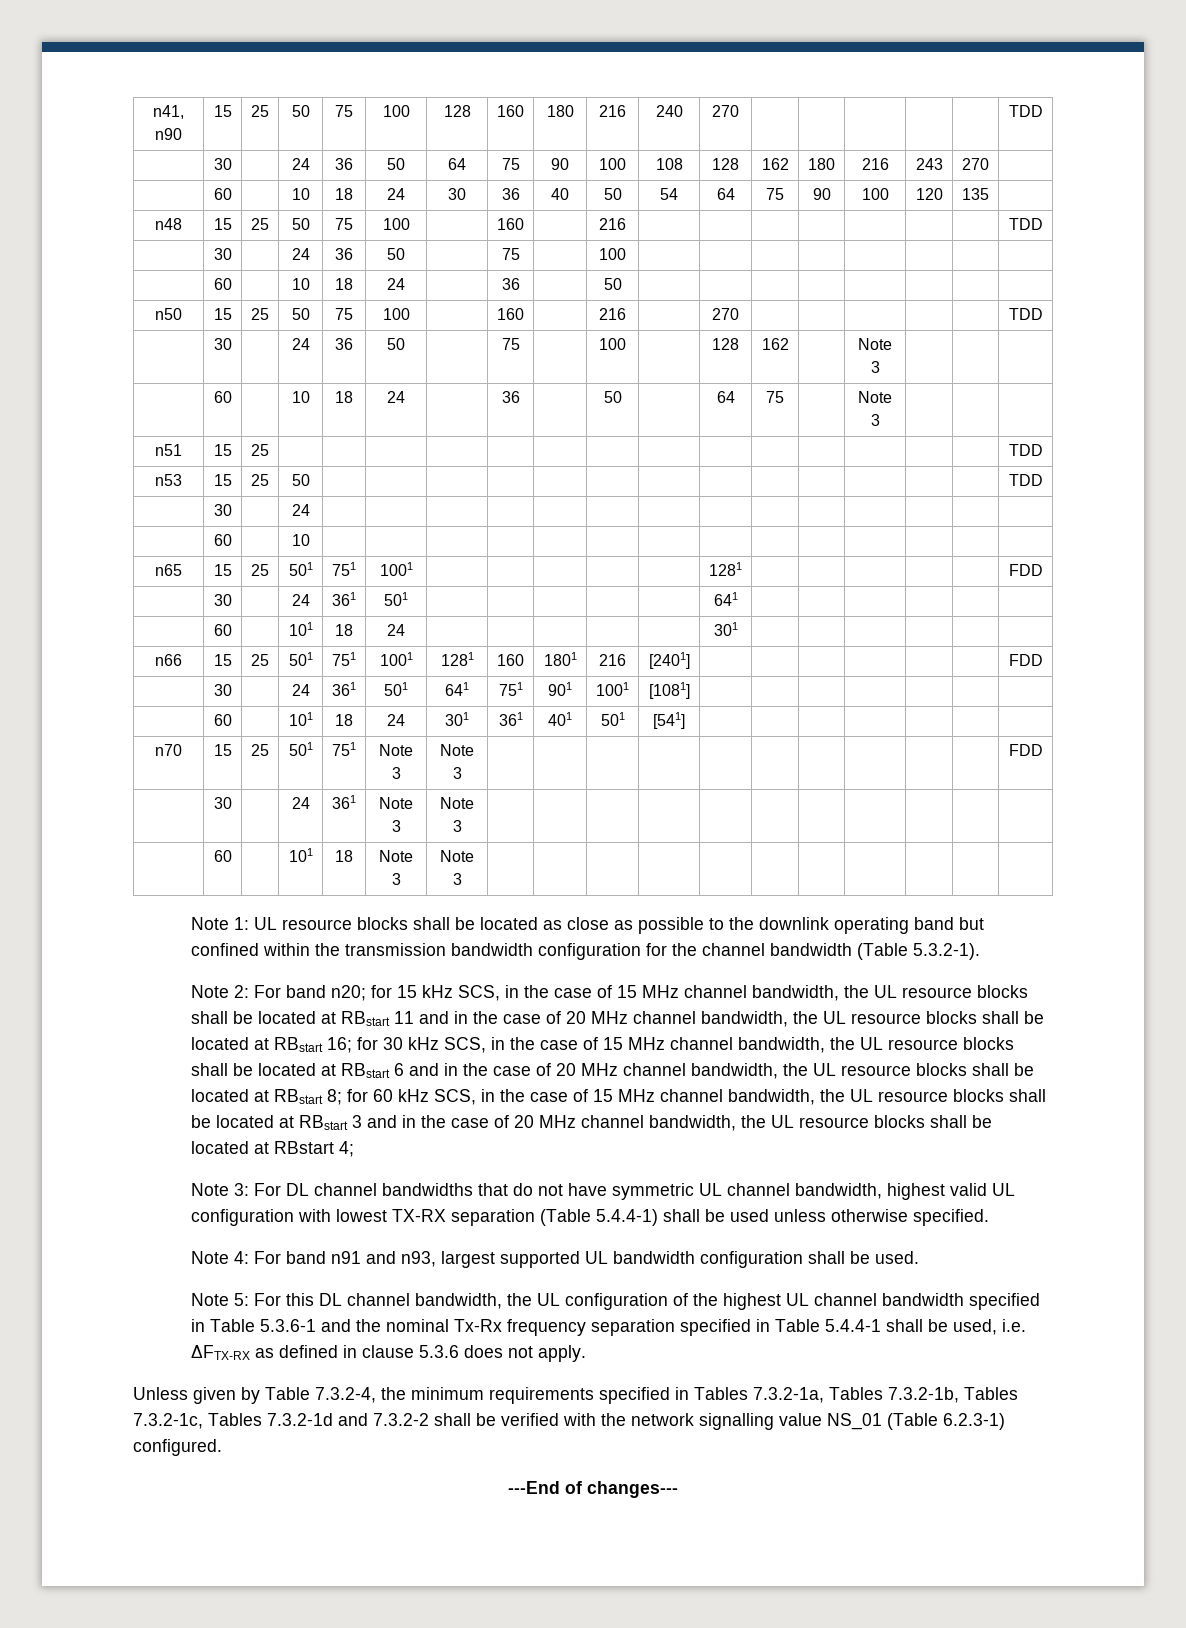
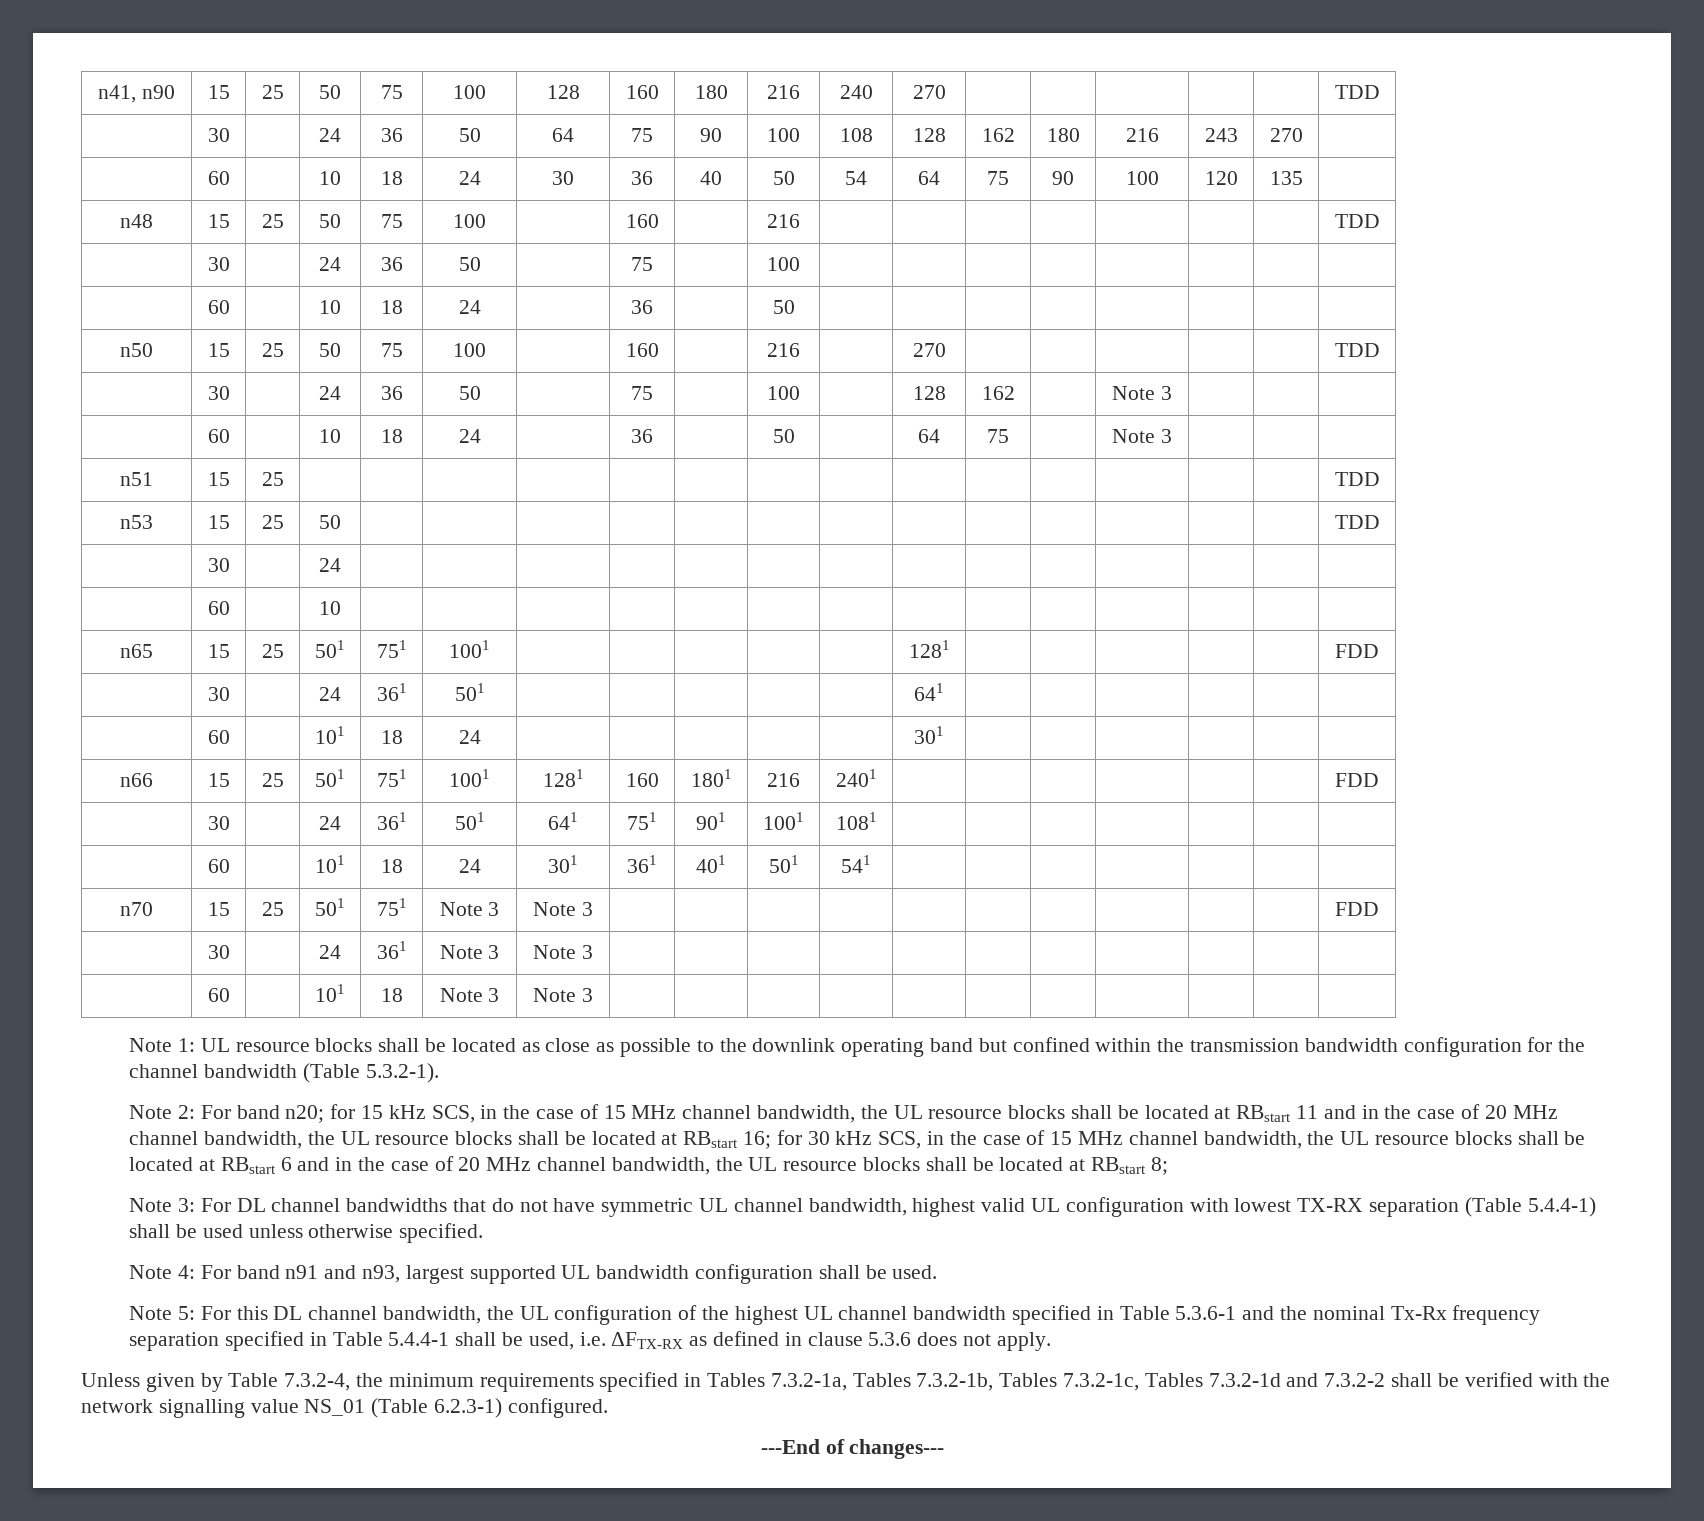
[648,652,690,669] [2401] -> [835,769,877,787] 2401
[648,682,690,699] [1081] -> [835,812,877,830] 1081
[653,712,685,729] [541] -> [841,855,871,873] 541
[346,1089,1046,1105] [190,1115,992,1131] [190,1141,354,1157] for 60 kHz SCS, in the case of 15 MHz channel bandwidth, the UL resource blocks shall be located at RBstart 3 and in the case of 20 MHz channel bandwidth, the UL resource blocks shall be located at RBstart 4; -> (1168, 1166) none

